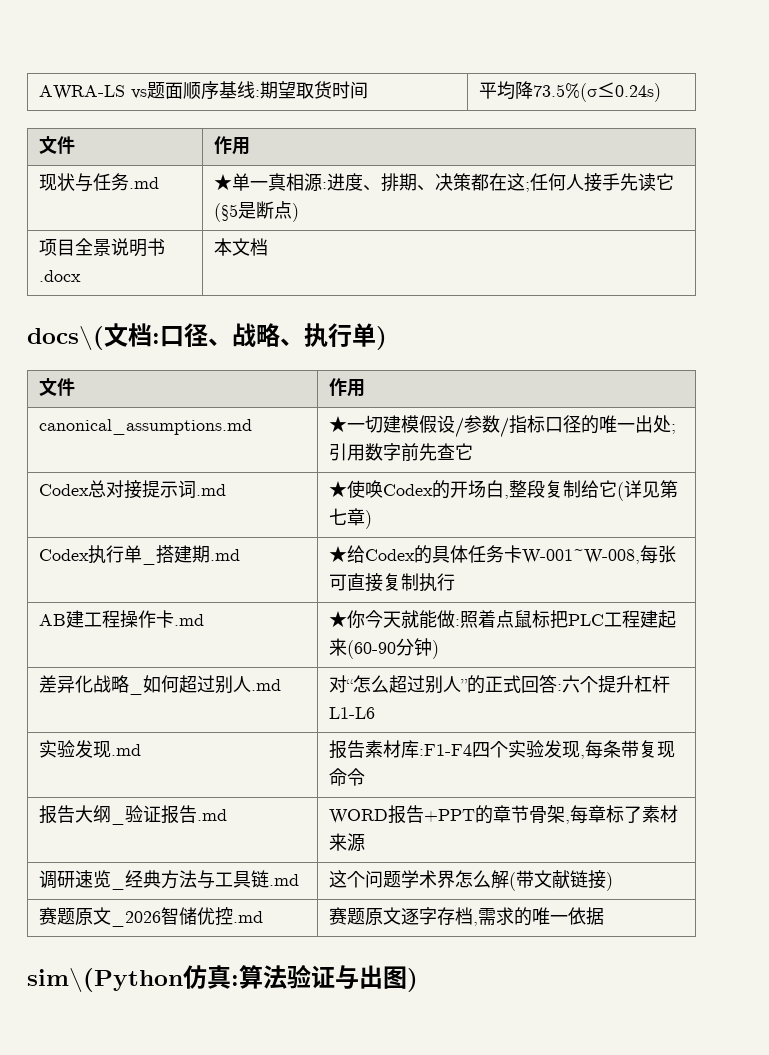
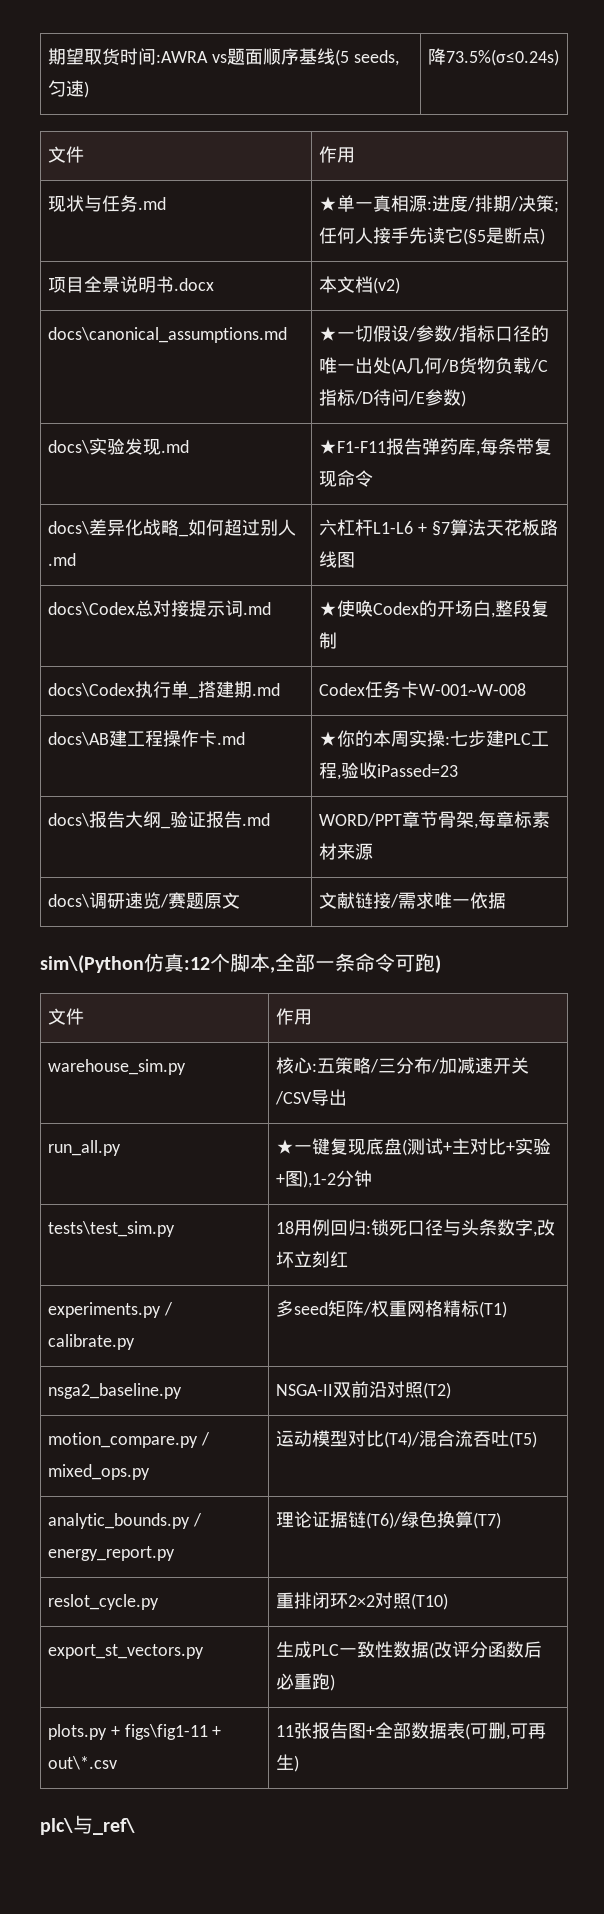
[38,81,368,100] [478,81,515,100] AWRA-LS vs题面顺序基线:期望取货时间 | 平均 -> [48,48,399,66] [48,80,90,98] 期望取货时间:AWRA vs题面顺序基线(5 seeds,匀速) |
[362,173,525,192] 、排期、决策都在这 -> [467,195,555,212] /排期/决策
[27,323,387,350] [38,378,75,396] [328,378,365,397] [38,419,252,435] // docs\(文档:口径、战略、执行单) // 文件 | 作用 // canonical_assumptions.md -> [373,277,401,294] [48,327,288,343] (v2) // docs\canonical_assumptions.md
[382,415,419,433] 建模 -> (374, 333) none
[670,424,676,434] [328,443,473,461] [38,484,89,496] ;引用数字前先查它 // Codex -> [391,357,549,375] [319,389,467,407] [48,438,190,455] [319,438,553,456] [319,470,374,487] [48,519,297,537] [48,553,77,566] [319,519,558,536] [319,551,356,568] [48,602,136,616] (A几何/B货物负载/C指标/D待问/E参数) // docs\实验发现.md | ★F1-F11报告弹药库,每条带复现命令 // docs\差异化战略_如何超过别人.md | 六杠杆L1-L6 + §7算法天花板路线图 // docs\Codex
[580,480,678,501] [328,508,372,529] [38,549,89,561] 给它(详见第七章) // Codex -> [48,683,136,697] // docs\Codex
[328,545,676,564] [328,573,455,592] [38,614,66,626] ★给Codex的具体任务卡W-001~W-008,每张可直接复制执行 // AB -> [319,681,527,698] [48,732,110,746] Codex任务卡W-001~W-008 // docs\AB
[364,610,676,629] [328,638,439,659] [38,675,281,695] [328,675,670,694] [328,707,375,719] [38,740,141,758] [328,740,675,759] [328,768,365,786] 今天就能做:照着点鼠标把PLC工程建起来(60-90分钟) // 差异化战略_如何超过别人.md | 对“怎么超过别人”的正式回答:六个提升杠杆L1-L6 // 实验发现.md | 报告素材库:F1-F4四个实验发现,每条带复现命令 // -> [355,730,550,747] [319,762,459,780] [48,813,90,827] 的本周实操:七步建PLC工程,验收iPassed=23 // docs\
[328,805,493,824] WORD报告+PPT的 -> [319,813,403,827] WORD/PPT
[623,806,642,823] 了 -> (533, 819) none
(365, 842) none -> [48,894,90,908] docs\
[110,870,299,890] [328,870,613,891] [38,907,263,927] [328,907,604,926] [27,964,418,992] _经典方法与工具链.md | 这个问题学术界怎么解(带文献链接) // 赛题原文_2026智储优控.md | 赛题原文逐字存档,需求的唯一依据 // sim\(Python仿真:算法验证与出图) -> [160,892,241,909] [319,892,507,909] [40,953,441,974] [48,1008,85,1025] [276,1008,313,1025] [48,1059,187,1075] [276,1057,530,1074] [275,1089,348,1106] [48,1140,122,1156] [276,1138,552,1156] [276,1170,373,1188] [48,1221,176,1237] [276,1219,556,1237] [276,1251,349,1268] [48,1302,173,1318] [48,1334,136,1350] [276,1300,508,1318] [48,1383,183,1399] [276,1381,452,1399] [48,1432,210,1448] [48,1464,151,1480] [276,1430,538,1448] [48,1513,202,1529] [48,1546,176,1561] [276,1511,502,1529] [48,1594,160,1610] [276,1592,449,1610] [48,1644,205,1659] [276,1641,543,1659] [276,1673,336,1691] [48,1724,222,1740] [48,1756,118,1770] [276,1722,547,1740] [276,1754,300,1772] [40,1815,135,1835] /赛题原文 | 文献链接/需求唯一依据 // sim\(Python仿真:12个脚本,全部一条命令可跑) // 文件 | 作用 // warehouse_sim.py | 核心:五策略/三分布/加减速开关/CSV导出 // run_all.py | ★一键复现底盘(测试+主对比+实验+图),1-2分钟 // tests\test_sim.py | 18用例回归:锁死口径与头条数字,改坏立刻红 // experiments.py / calibrate.py | 多seed矩阵/权重网格精标(T1) // nsga2_baseline.py | NSGA-II双前沿对照(T2) // motion_compare.py / mixed_ops.py | 运动模型对比(T4)/混合流吞吐(T5) // analytic_bounds.py / energy_report.py | 理论证据链(T6)/绿色换算(T7) // reslot_cycle.py | 重排闭环2×2对照(T10) // export_st_vectors.py | 生成PLC一致性数据(改评分函数后必重跑) // plots.py + figs\fig1-11 + out\*.csv | 11张报告图+全部数据表(可删,可再生) // plc\与_ref\

